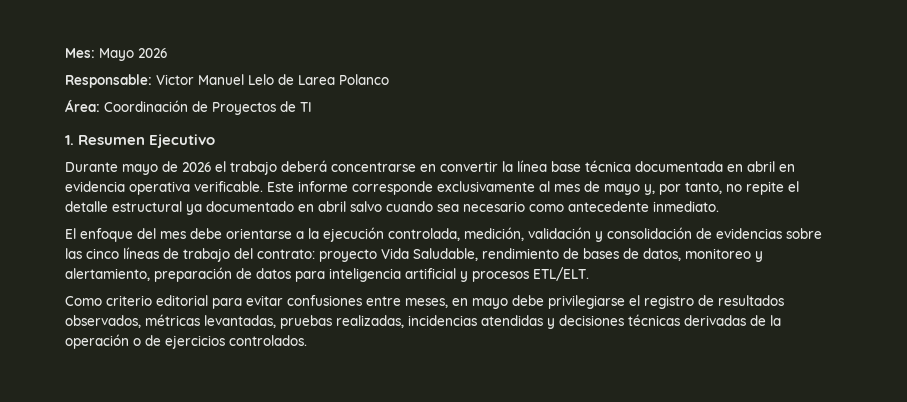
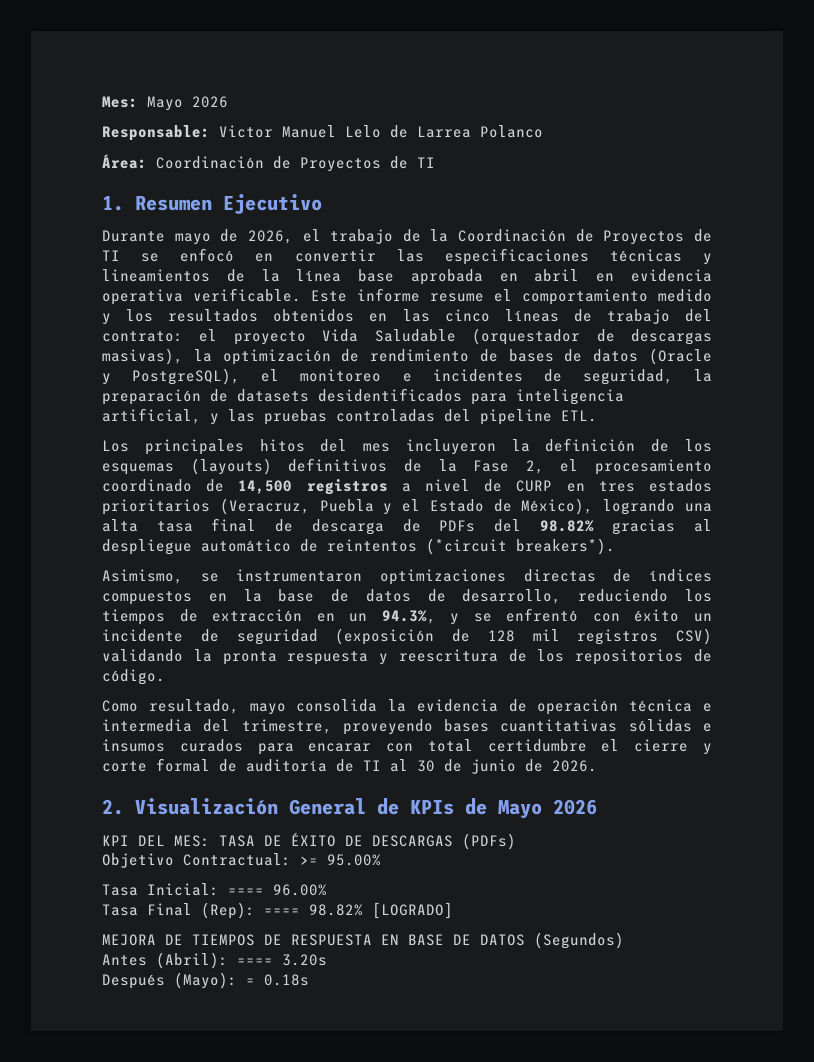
[298,75,335,85] Larea -> [417,126,471,138] Larrea
[182,162,211,172] 2026 -> [247,230,293,244] 2026,
[281,160,498,172] deberá concentrarse en convertir -> [402,229,712,245] [102,248,712,265] [102,269,245,282] de la Coordinación de Proyectos de TI se enfocó en convertir las especificaciones técnicas y lineamientos de
[585,160,723,172] técnica documentada -> [410,269,483,285] aprobada
[352,181,799,195] [65,201,719,215] [65,227,822,242] corresponde exclusivamente al mes de mayo y, por tanto, no repite el detalle estructural ya documentado en abril salvo cuando sea necesario como antecedente inmediato. // El enfoque del mes debe orientarse a la ejecución controlada, medición, validación y consolidación de evidencias sobre -> [430,289,712,305] [102,309,388,325] resume el comportamiento medido y los resultados obtenidos en
(315, 254) none -> [199,329,218,342] el
[413,248,763,262] [65,267,589,282] [65,295,784,309] [65,314,781,329] [65,334,307,349] Saludable, rendimiento de bases de datos, monitoreo y alertamiento, preparación de datos para inteligencia artificial y procesos ETL/ELT. // Como criterio editorial para evitar confusiones entre meses, en mayo debe privilegiarse el registro de resultados observados, métricas levantadas, pruebas realizadas, incidencias atendidas y decisiones técnicas derivadas de la operación o de ejercicios controlados. -> [374,328,713,345] [102,348,712,365] [102,368,712,385] [102,388,624,405] [102,408,597,425] [102,438,712,455] [102,458,712,475] [102,479,712,495] [102,498,712,515] [102,518,712,535] [102,538,615,555] [102,569,712,585] [102,589,712,605] [102,608,712,625] [102,628,712,645] [102,649,712,665] [102,669,165,685] [102,699,712,715] [102,719,712,735] [102,739,712,755] [102,758,597,774] [102,798,597,819] [102,832,516,850] [102,853,381,868] [102,883,327,896] [102,902,453,919] [102,932,624,949] [102,952,327,969] [102,972,309,989] Saludable (orquestador de descargas masivas), la optimización de rendimiento de bases de datos (Oracle y PostgreSQL), el monitoreo e incidentes de seguridad, la preparación de datasets desidentificados para inteligencia artificial, y las pruebas controladas del pipeline ETL. // Los principales hitos del mes incluyeron la definición de los esquemas (layouts) definitivos de la Fase 2, el procesamiento coordinado de 14,500 registros a nivel de CURP en tres estados prioritarios (Veracruz, Puebla y el Estado de México), logrando una alta tasa final de descarga de PDFs del 98.82% gracias al despliegue automático de reintentos (*circuit breakers*). // Asimismo, se instrumentaron optimizaciones directas de índices compuestos en la base de datos de desarrollo, reduciendo los tiempos de extracción en un 94.3%, y se enfrentó con éxito un incidente de seguridad (exposición de 128 mil registros CSV) validando la pronta respuesta y reescritura de los repositorios de código. // Como resultado, mayo consolida la evidencia de operación técnica e intermedia del trimestre, proveyendo bases cuantitativas sólidas e insumos curados para encarar con total certidumbre el cierre y corte formal de auditoría de TI al 30 de junio de 2026. // 2. Visualización General de KPIs de Mayo 2026 // KPI DEL MES: TASA DE ÉXITO DE DESCARGAS (PDFs) // Objetivo Contractual: >= 95.00% // Tasa Inicial: ==== 96.00% // Tasa Final (Rep): ==== 98.82% [LOGRADO] // MEJORA DE TIEMPOS DE RESPUESTA EN BASE DE DATOS (Segundos) // Antes (Abril): ==== 3.20s // Después (Mayo): = 0.18s

